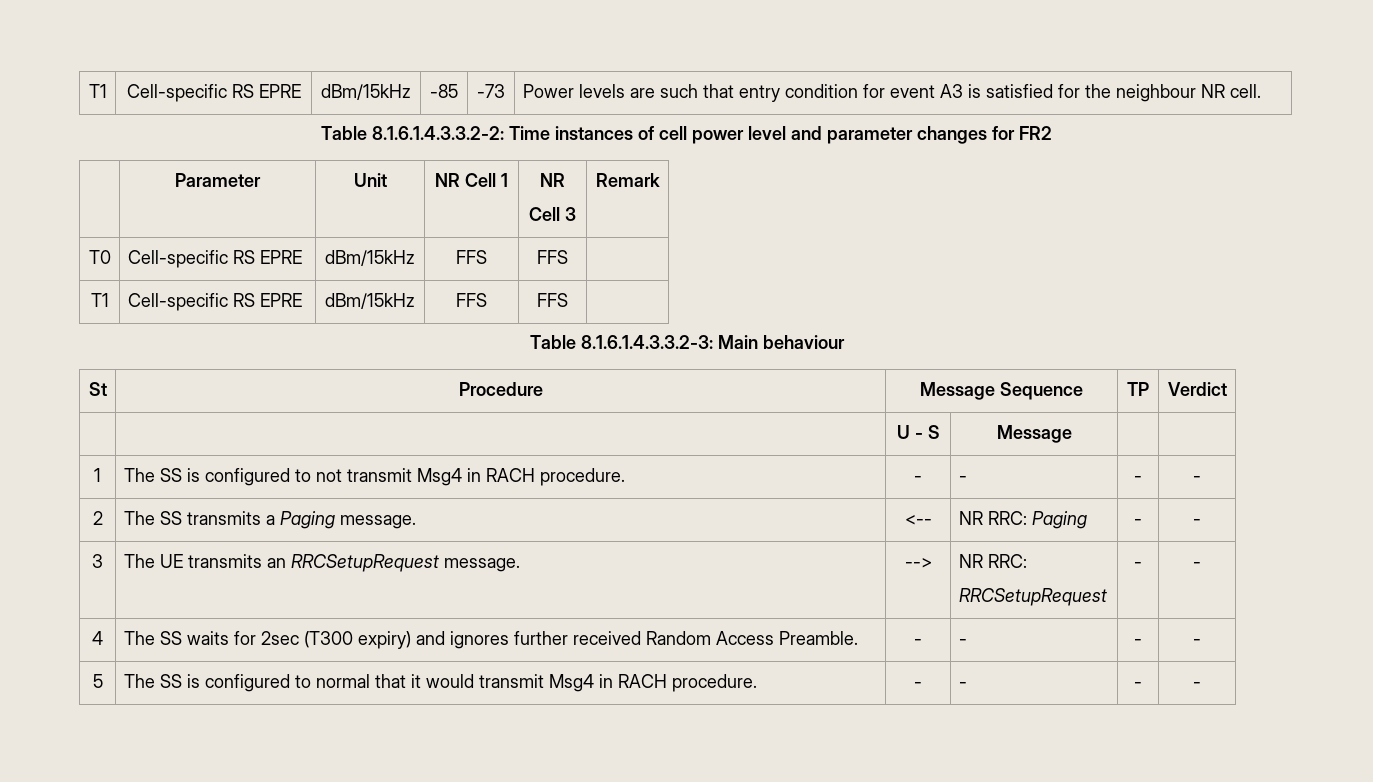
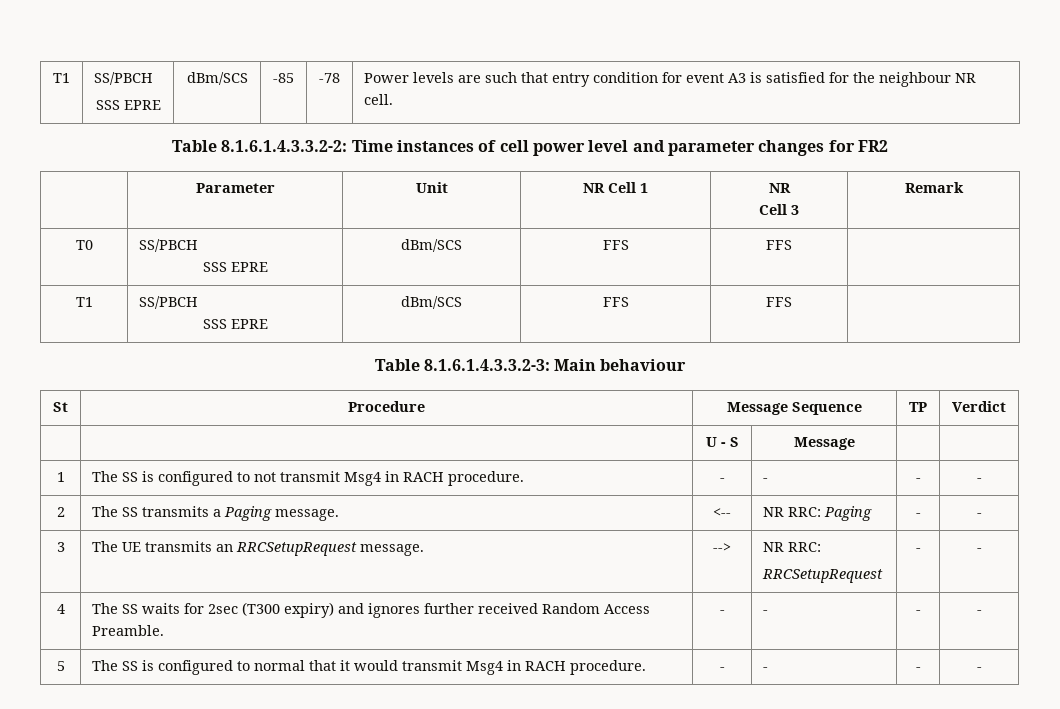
[88,84,107,98] [126,84,301,102] [321,84,411,100] T1 | Cell-specific RS EPRE | dBm/15kHz -> [53,73,70,83] [94,72,154,85] [95,100,161,110] [186,72,248,85] T1 | SS/PBCH // SSS EPRE | dBm/SCS
[477,84,505,98] -73 -> [319,73,340,83] -78
[127,250,302,268] [325,250,415,266] Cell-specific RS EPRE | dBm/15kHz -> [139,239,199,252] [202,262,268,272] [401,239,462,252] SS/PBCH // SSS EPRE | dBm/SCS
[127,293,302,311] [325,293,415,309] Cell-specific RS EPRE | dBm/15kHz -> [139,296,199,309] [202,319,268,329] [401,296,462,309] SS/PBCH // SSS EPRE | dBm/SCS

